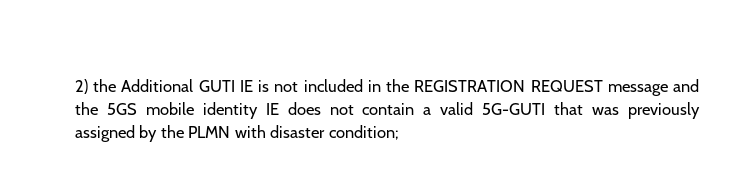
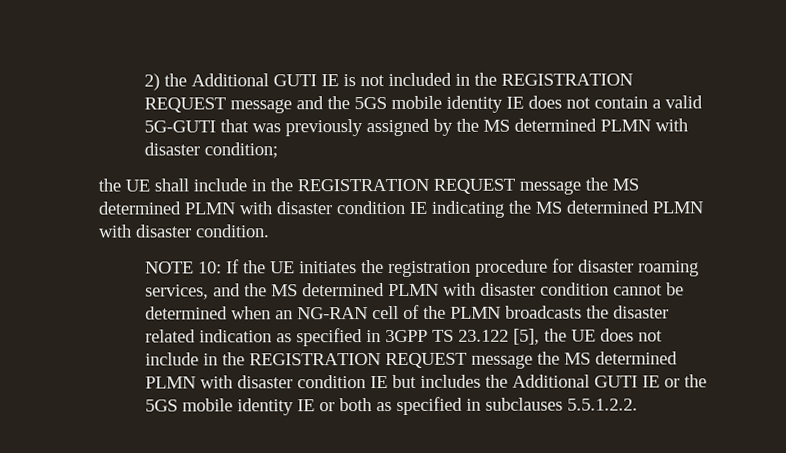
(184, 131) none -> [482,118,597,132] MS determined
(399, 132) none -> [98,177,639,195] [98,200,703,218] [98,224,270,238] [144,258,699,278] [144,282,684,300] [144,304,669,320] [144,328,663,347] [144,351,678,369] [144,374,707,389] [144,396,638,416] // the UE shall include in the REGISTRATION REQUEST message the MS determined PLMN with disaster condition IE indicating the MS determined PLMN with disaster condition. // NOTE 10: If the UE initiates the registration procedure for disaster roaming services, and the MS determined PLMN with disaster condition cannot be determined when an NG-RAN cell of the PLMN broadcasts the disaster related indication as specified in 3GPP TS 23.122 [5], the UE does not include in the REGISTRATION REQUEST message the MS determined PLMN with disaster condition IE but includes the Additional GUTI IE or the 5GS mobile identity IE or both as specified in subclauses 5.5.1.2.2.

